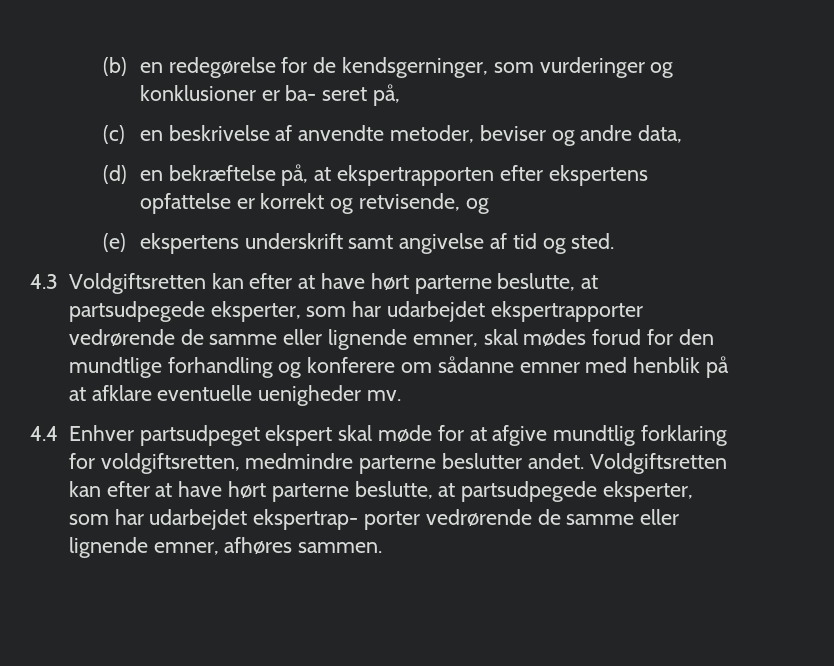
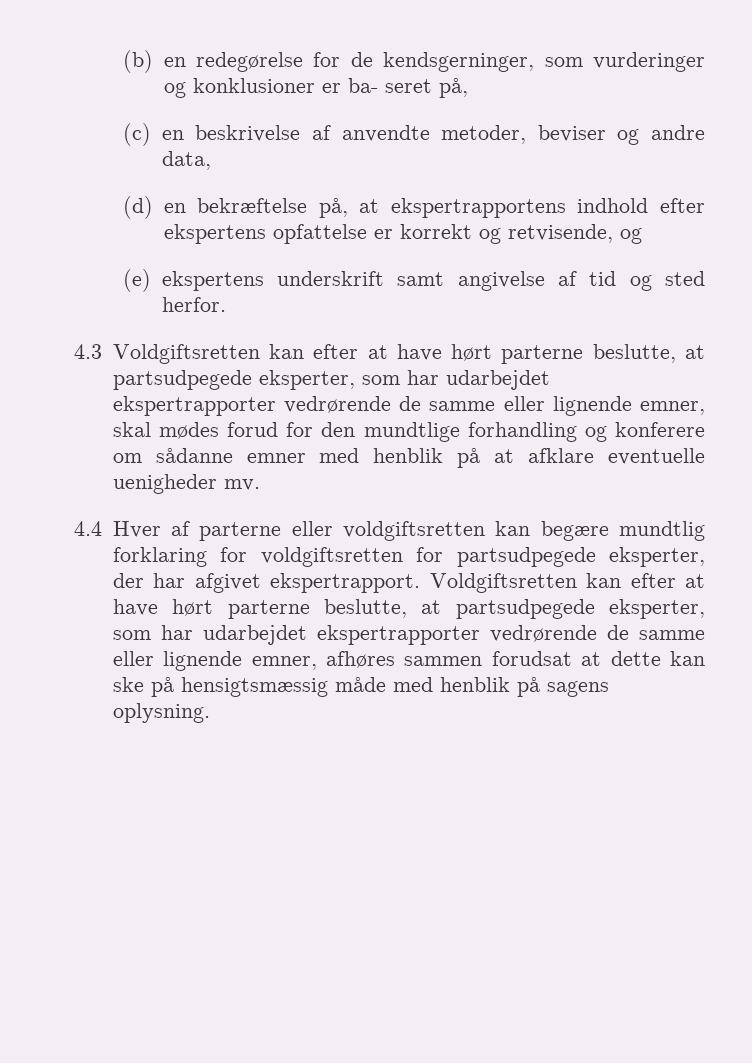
[337,165,495,186] ekspertrapporten -> [390,198,649,218] ekspertrapportens indhold
[571,233,615,249] sted. -> [665,271,706,286] [161,297,226,312] sted herfor.
[68,425,727,446] [68,453,584,474] Enhver partsudpeget ekspert skal møde for at afgive mundtlig forklaring for voldgiftsretten, medmindre parterne beslutter andet. -> [112,521,705,541] [112,547,705,567] [112,573,421,593] Hver af parterne eller voldgiftsretten kan begære mundtlig forklaring for voldgiftsretten for partsudpegede eksperter, der har afgivet ekspertrapport.
[253,509,420,530] ekspertrap- porter -> [316,625,480,645] ekspertrapporter
[298,542,383,553] sammen. -> [404,651,705,666] [112,677,609,697] [112,703,210,723] sammen forudsat at dette kan ske på hensigtsmæssig måde med henblik på sagens oplysning.

